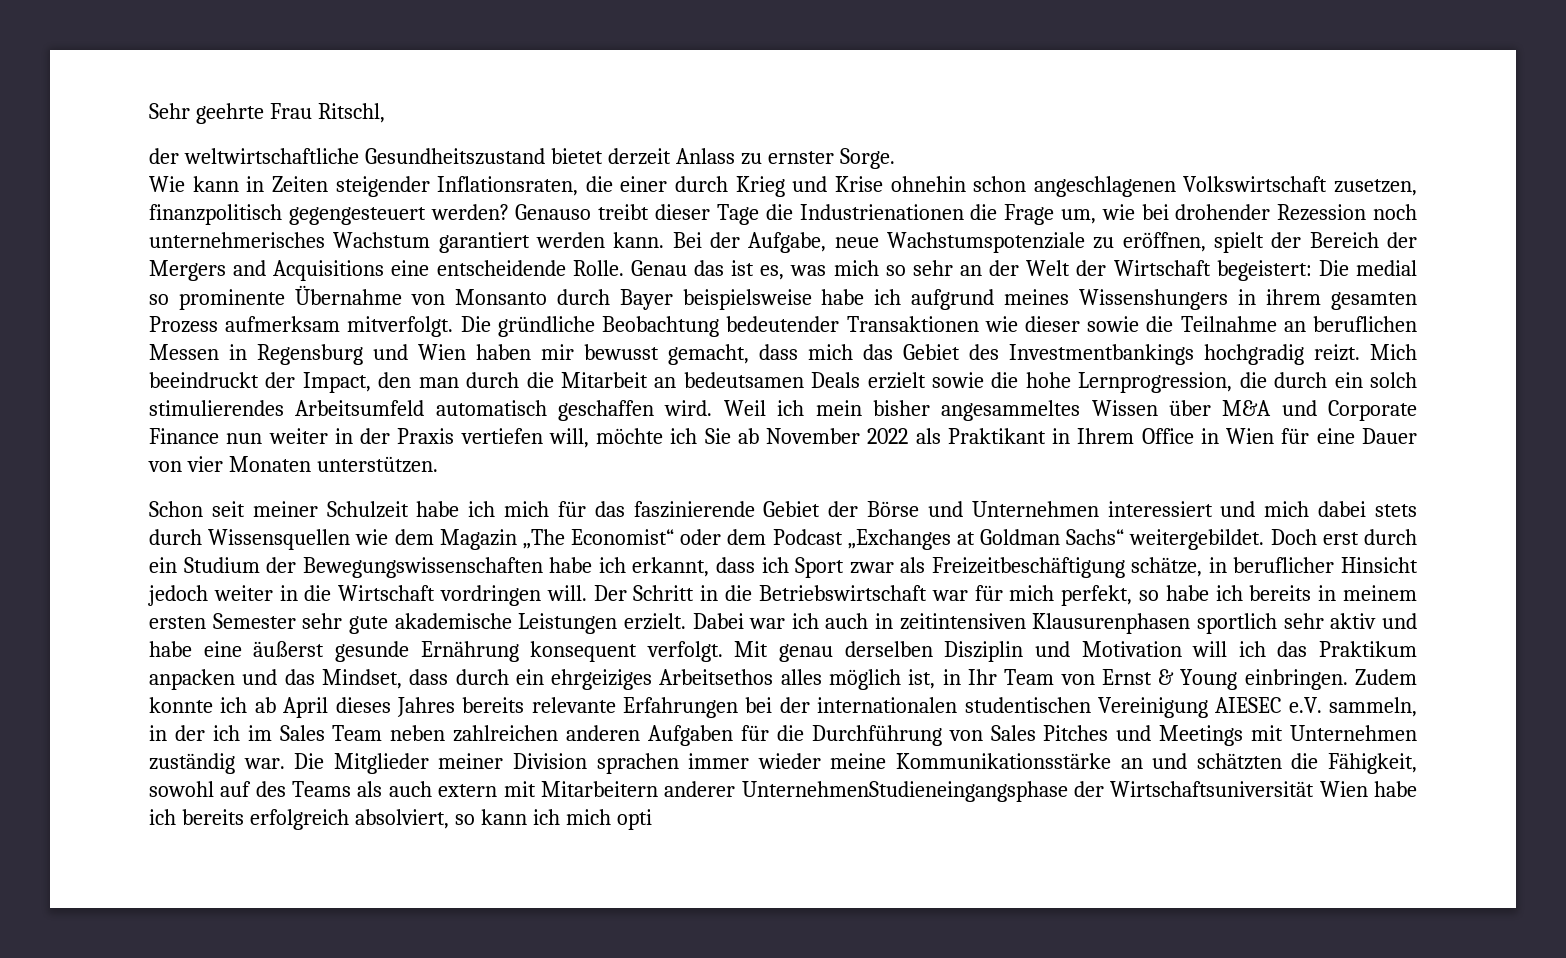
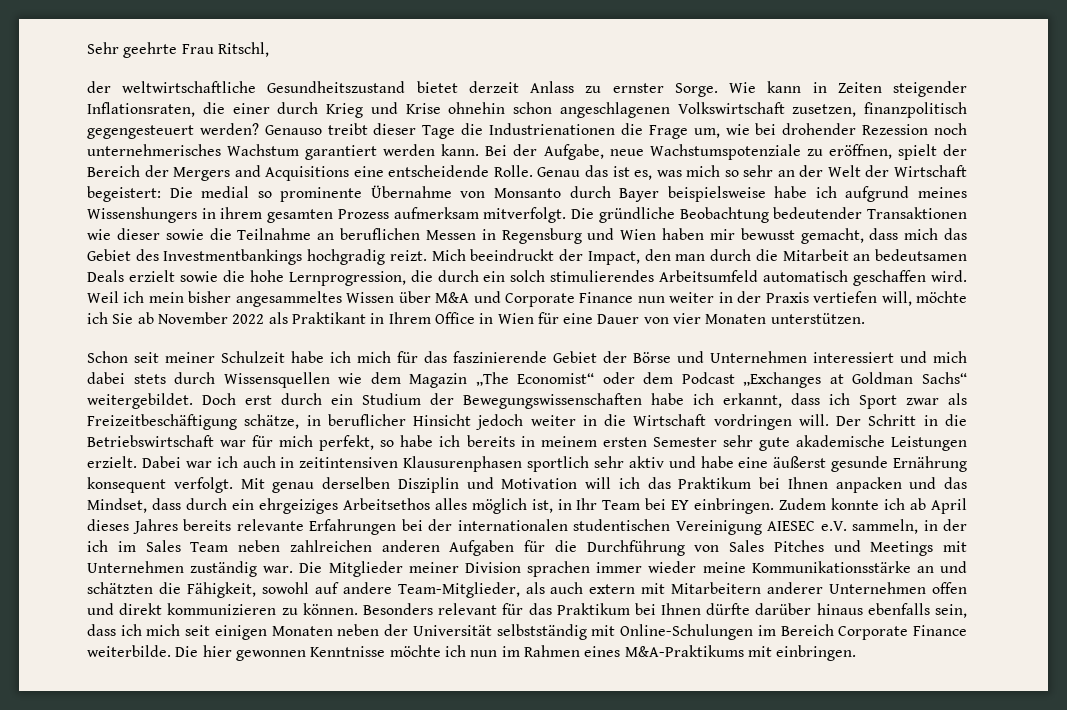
(895, 158) // -> (718, 90) none
(1417, 649) none -> [759,477,828,489] bei Ihnen
[1060,669,1238,690] von Ernst & Young -> [645,498,690,510] bei EY
[255,781,352,797] des Teams -> [342,582,520,598] andere Team-Mitglieder,
[741,781,1417,802] [149,809,652,830] UnternehmenStudieneingangsphase der Wirtschaftsuniversität Wien habe ich bereits erfolgreich absolviert, so kann ich mich opti -> [829,582,968,594] [87,603,967,618] [87,624,968,640] [87,645,857,661] Unternehmen offen und direkt kommunizieren zu können. Besonders relevant für das Praktikum bei Ihnen dürfte darüber hinaus ebenfalls sein, dass ich mich seit einigen Monaten neben der Universität selbstständig mit Online-Schulungen im Bereich Corporate Finance weiterbilde. Die hier gewonnen Kenntnisse möchte ich nun im Rahmen eines M&A-Praktikums mit einbringen.

